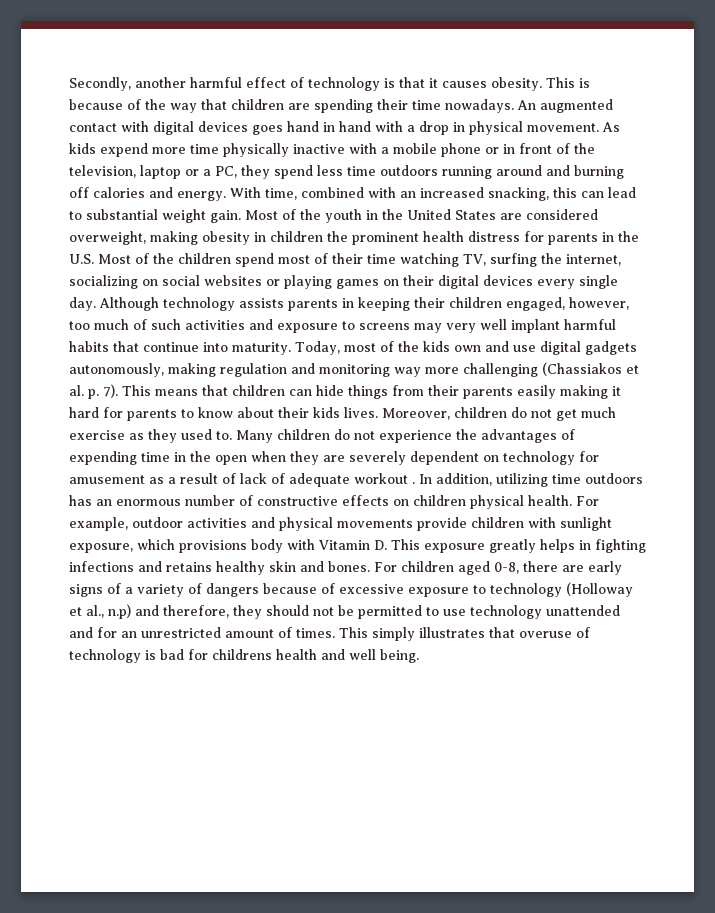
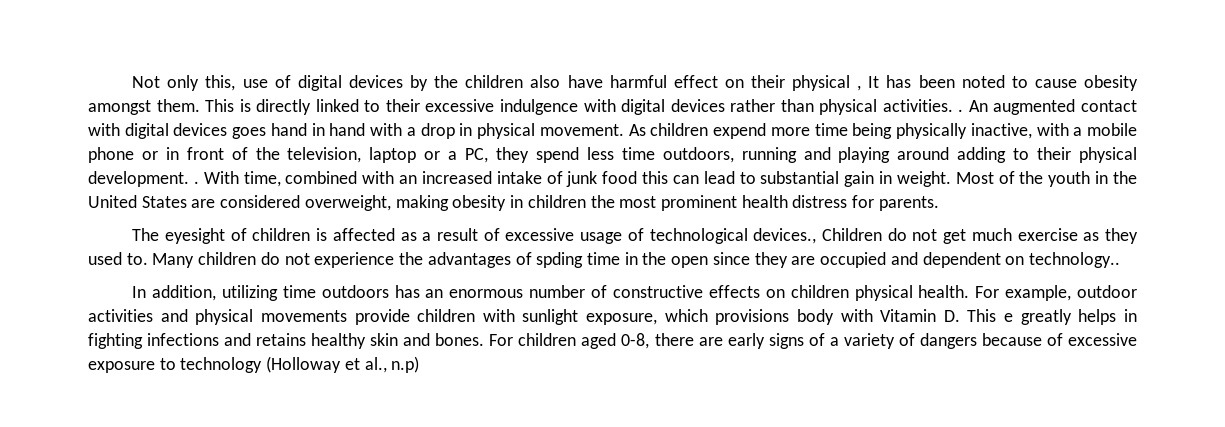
[69,77,590,91] [69,99,514,113] Secondly, another harmful effect of technology is that it causes obesity. This is because of the way that children are spending their time nowadays. -> [132,75,1138,91] [88,99,964,115] Not only this, use of digital devices by the children also have harmful effect on their physical , It has been noted to cause obesity amongst them. This is directly linked to their excessive indulgence with digital devices rather than physical activities. .
[69,143,96,154] kids -> [650,123,709,136] children
[223,143,345,157] physically inactive -> [852,123,1032,139] being physically inactive,
[380,165,624,179] [69,187,226,201] outdoors running around and burning off calories and energy. -> [662,147,1137,163] [88,171,199,187] outdoors, running and playing around adding to their physical development. .
[488,187,549,201] snacking, -> [496,171,638,187] intake of junk food
[162,209,241,223] weight gain. -> [844,171,951,187] gain in weight.
(348, 236) none -> [619,196,657,208] most
[548,231,639,245] [69,253,621,267] [69,275,618,289] [69,297,629,311] [69,319,616,333] [69,341,637,355] [69,362,639,377] [69,384,621,399] [69,407,507,421] parents in the U.S. Most of the children spend most of their time watching TV, surfing the internet, socializing on social websites or playing games on their digital devices every single day. Although technology assists parents in keeping their children engaged, however, too much of such activities and exposure to screens may very well implant harmful habits that continue into maturity. Today, most of the kids own and use digital gadgets autonomously, making regulation and monitoring way more challenging (Chassiakos et al. p. 7). This means that children can hide things from their parents easily making it hard for parents to know about their kids lives. Moreover, children -> [878,196,939,211] [132,228,882,244] parents. // The eyesight of children is affected as a result of excessive usage of technological devices., Children
[69,451,137,465] expending -> [536,252,584,268] spding
[251,451,286,462] when -> [712,252,750,265] since
[349,451,599,465] [69,473,415,487] severely dependent on technology for amusement as a result of lack of adequate workout . -> [820,252,1120,268] occupied and dependent on technology.. //
[424,543,485,553] exposure -> [1004,313,1014,322] e
[135,605,620,619] [69,627,590,641] [69,649,419,663] and therefore, they should not be permitted to use technology unattended and for an unrestricted amount of times. This simply illustrates that overuse of technology is bad for childrens health and well being. -> (420, 364) none

